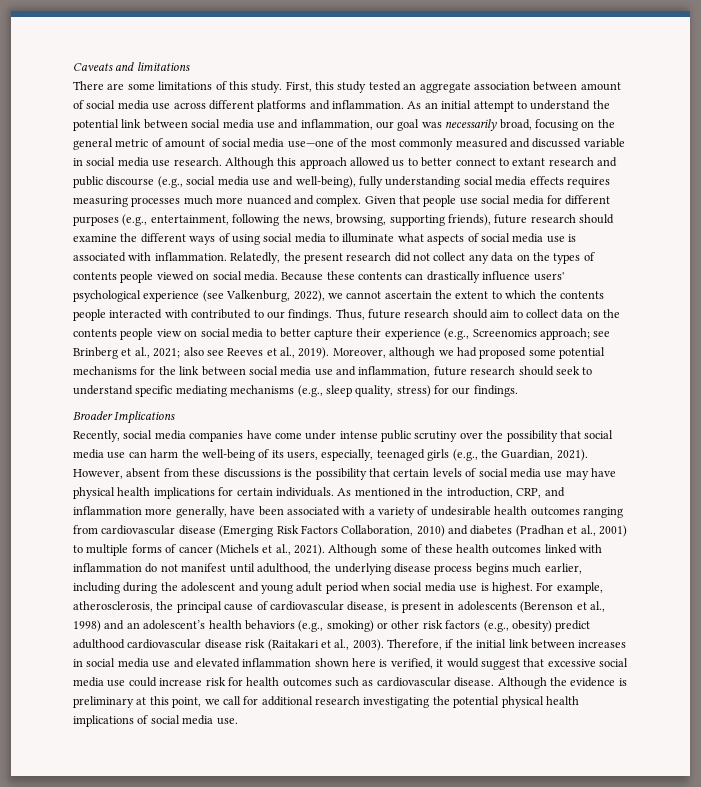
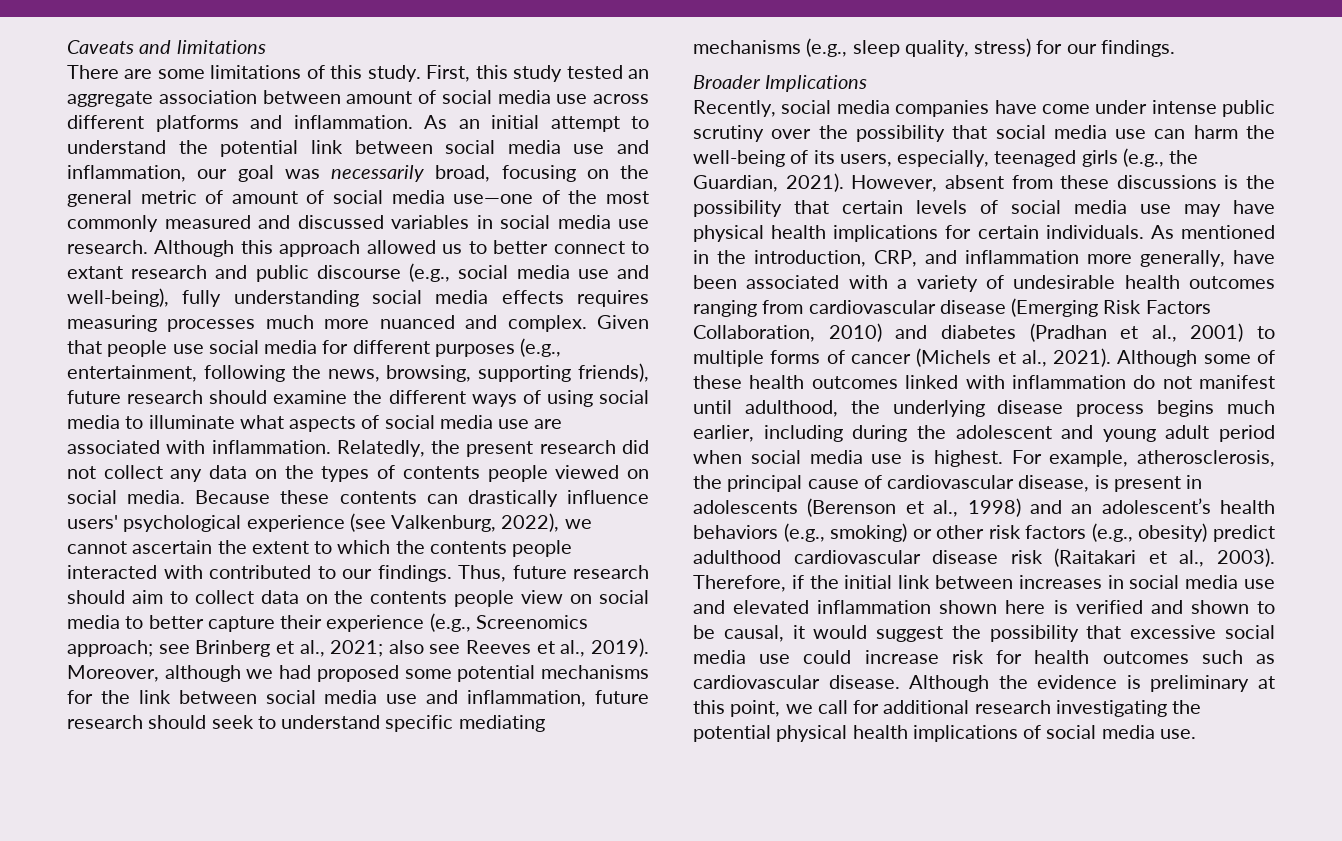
[583,138,625,148] variable -> [391,215,469,229] variables
[568,234,576,242] is -> [534,419,563,429] are
[390,658,433,669] verified, -> [1075,600,1275,614] [693,625,784,642] verified and shown to be causal,
(520, 664) none -> [951,625,1079,642] the possibility

